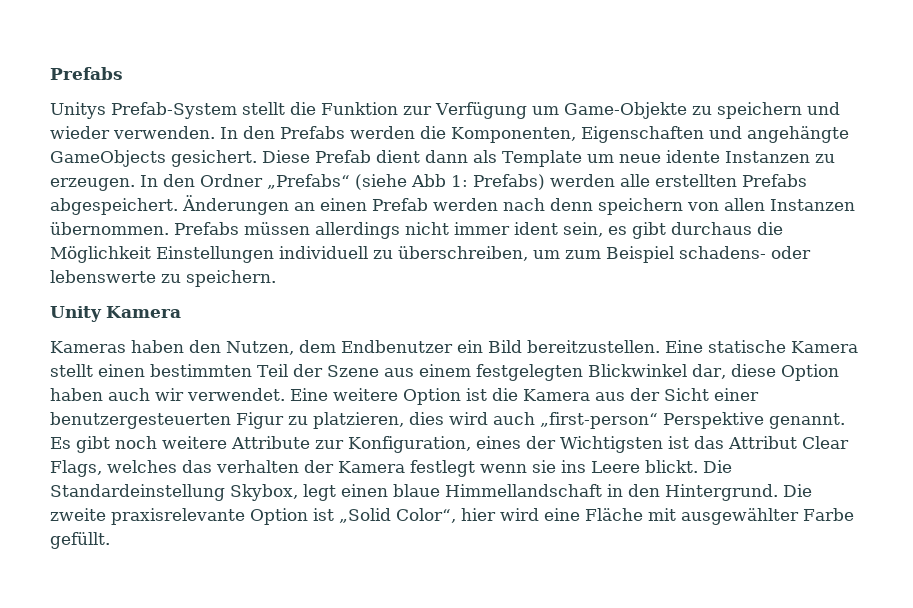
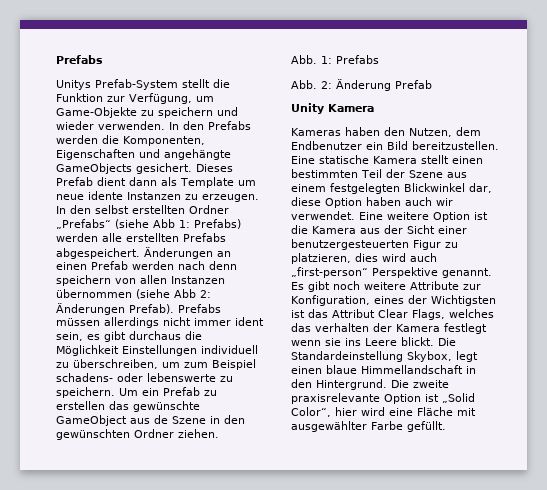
[435,102,527,119] Verfügung -> [129,93,192,104] Verfügung,
[262,150,310,163] Diese -> [196,164,233,172] Dieses
(195, 180) none -> [95,205,185,214] selbst erstellten
[50,222,169,235] übernommen. -> [56,289,211,299] [56,303,174,315] übernommen (siehe Abb 2: Änderungen Prefab).
(276, 278) none -> [119,387,217,396] [56,401,200,412] [56,415,245,426] [56,429,219,440] [291,55,379,64] [291,79,432,91] Um ein Prefab zu erstellen das gewünschte GameObject aus de Szene in den gewünschten Ordner ziehen. // Abb. 1: Prefabs // Abb. 2: Änderung Prefab

